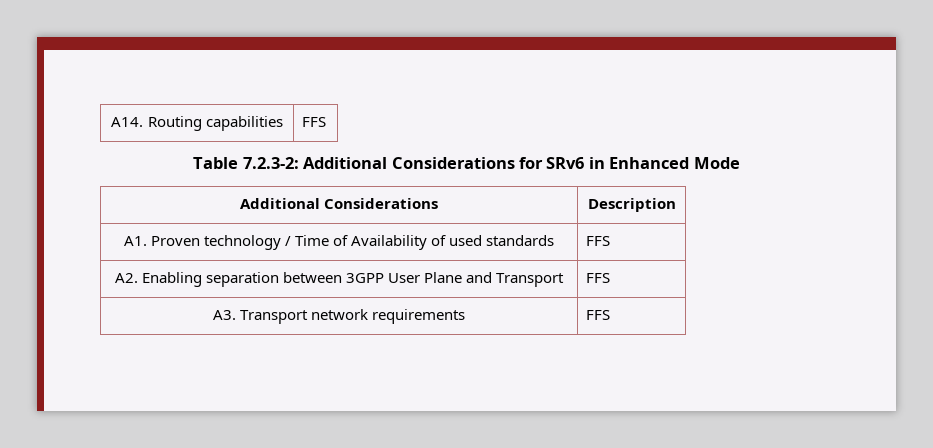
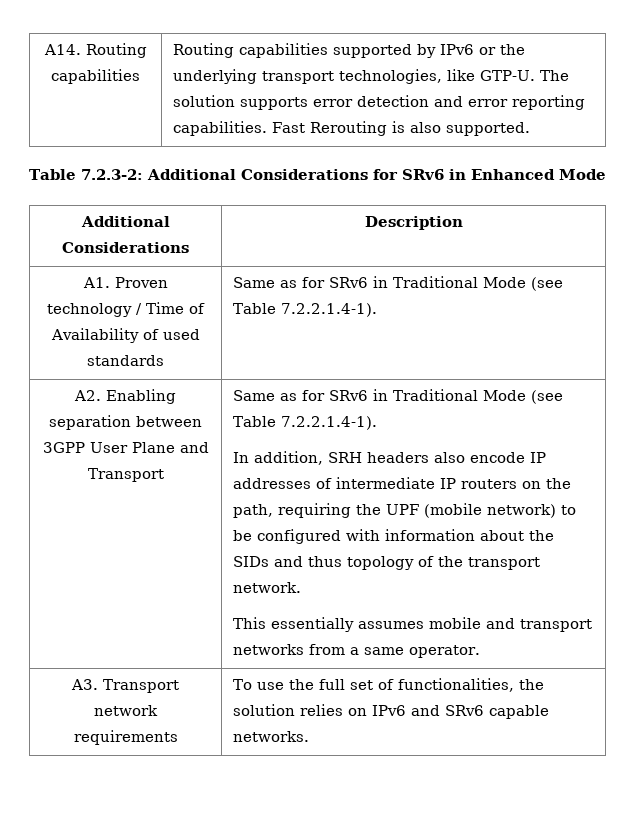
[302,117,327,127] FFS -> [172,43,525,58] [172,69,569,84] [172,95,585,110] [172,121,530,136] Routing capabilities supported by IPv6 or the underlying transport technologies, like GTP-U. The solution supports error detection and error reporting capabilities. Fast Rerouting is also supported.
[586,236,611,246] FFS -> [232,276,563,291] [232,303,377,317] Same as for SRv6 in Traditional Mode (see Table 7.2.2.1.4-1).
[586,273,611,283] [212,309,466,324] [586,310,611,320] FFS // A3. Transport network requirements | FFS -> [232,389,563,404] [232,416,377,430] [232,451,546,465] [232,477,571,489] [232,503,576,518] [232,529,554,544] [232,556,540,570] [232,582,301,593] [232,617,592,632] [232,644,480,658] [71,679,179,693] [94,705,158,716] [73,730,178,745] [232,678,544,692] [232,704,549,719] [232,731,309,742] Same as for SRv6 in Traditional Mode (see Table 7.2.2.1.4-1). // In addition, SRH headers also encode IP addresses of intermediate IP routers on the path, requiring the UPF (mobile network) to be configured with information about the SIDs and thus topology of the transport network. // This essentially assumes mobile and transport networks from a same operator. // A3. Transport network requirements | To use the full set of functionalities, the solution relies on IPv6 and SRv6 capable networks.

